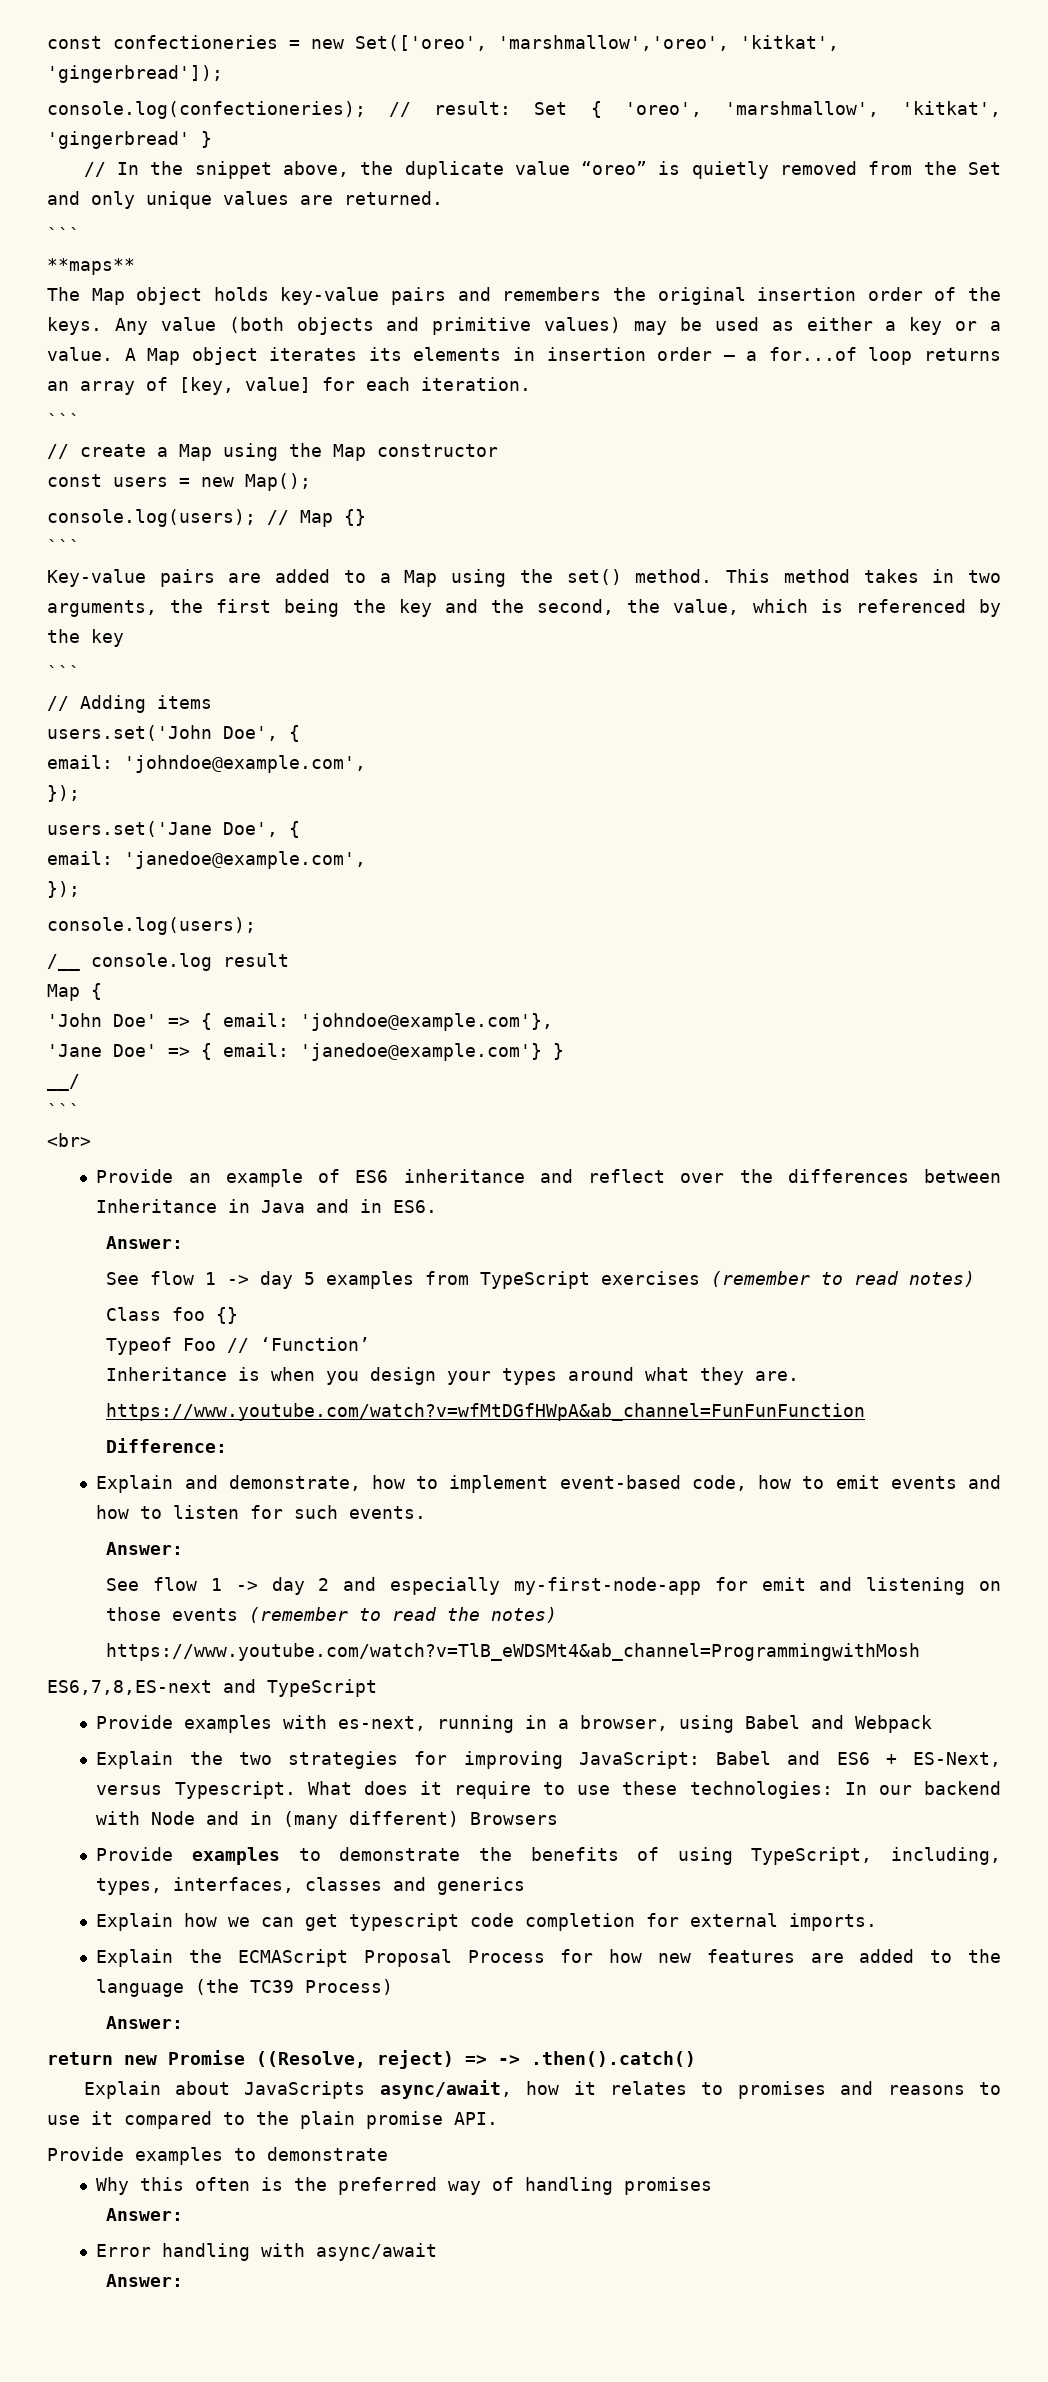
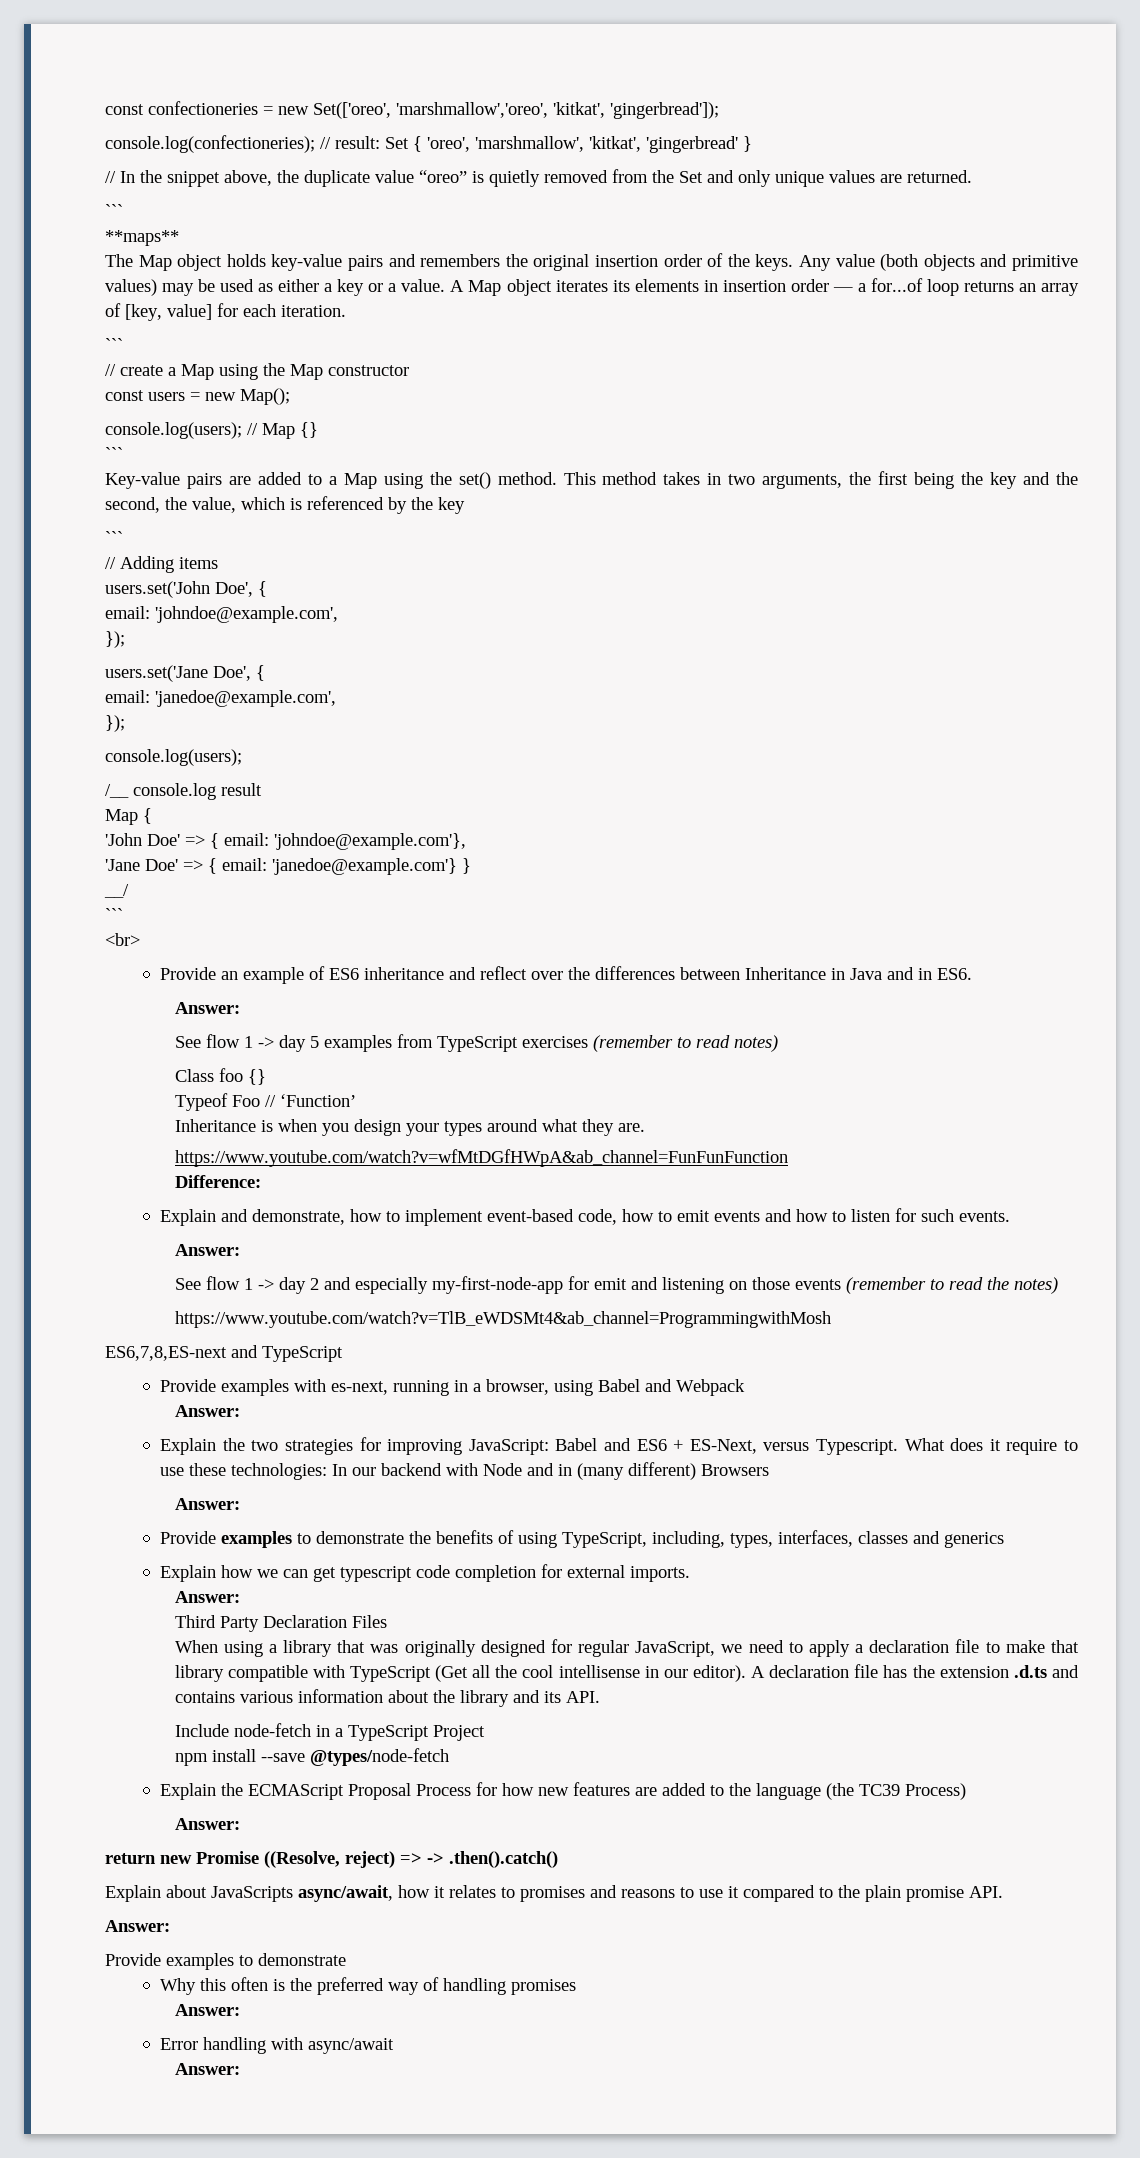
(933, 1724) none -> [174,1405,240,1417] // Answer:
(559, 1818) none -> [174,1498,240,1510] // Answer:
(878, 1922) none -> [174,1591,240,1603] [174,1615,387,1632] [174,1639,1080,1657] [174,1664,1080,1682] [174,1689,600,1707] [174,1723,485,1741] [174,1748,449,1766] // Answer: // Third Party Declaration Files // When using a library that was originally designed for regular JavaScript, we need to apply a declaration file to make that library compatible with TypeScript (Get all the cool intellisense in our editor). A declaration file has the extension .d.ts and contains various information about the library and its API. // Include node-fetch in a TypeScript Project // npm install --save @types/node-fetch
(498, 2118) none -> [105,1920,170,1932] // Answer:

